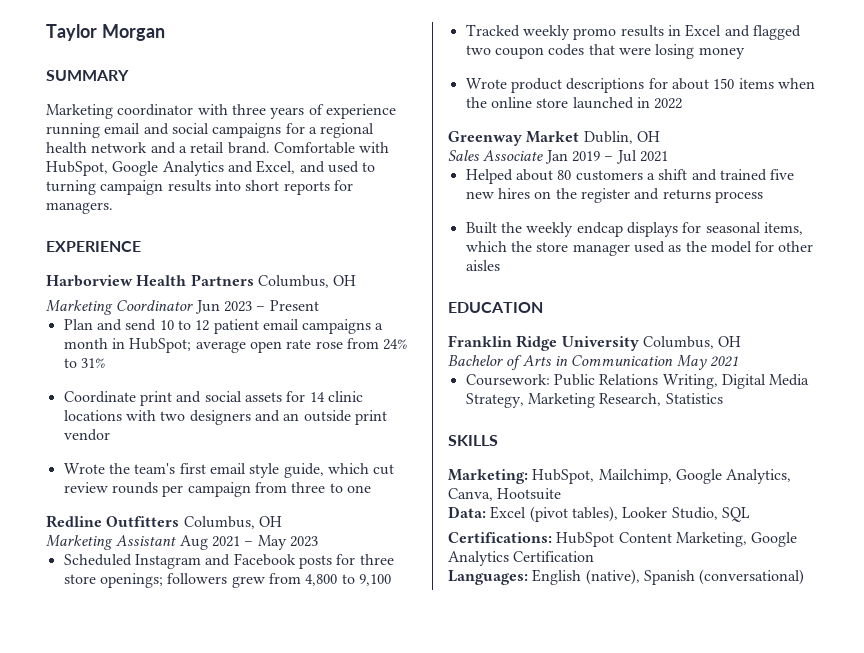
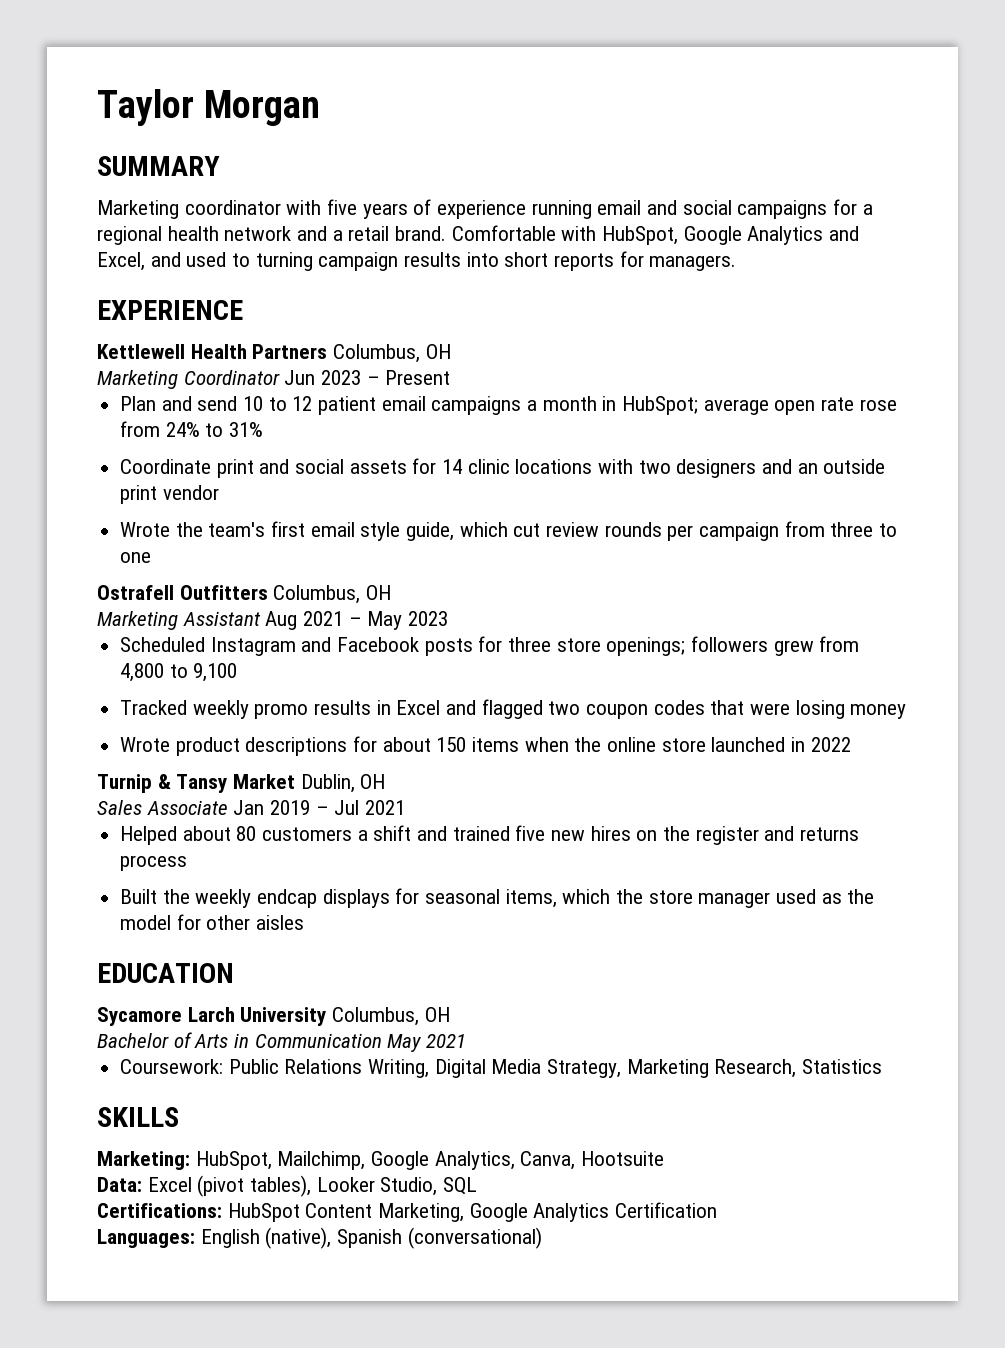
[231,104,266,115] three -> [327,199,358,215] five
[46,275,133,287] Harborview -> [97,344,185,359] Kettlewell
[46,515,102,528] Redline -> [97,585,174,600] Ostrafell
[448,131,522,146] Greenway -> [97,774,228,793] Turnip & Tansy
[448,335,558,351] Franklin Ridge -> [97,1007,235,1026] Sycamore Larch

